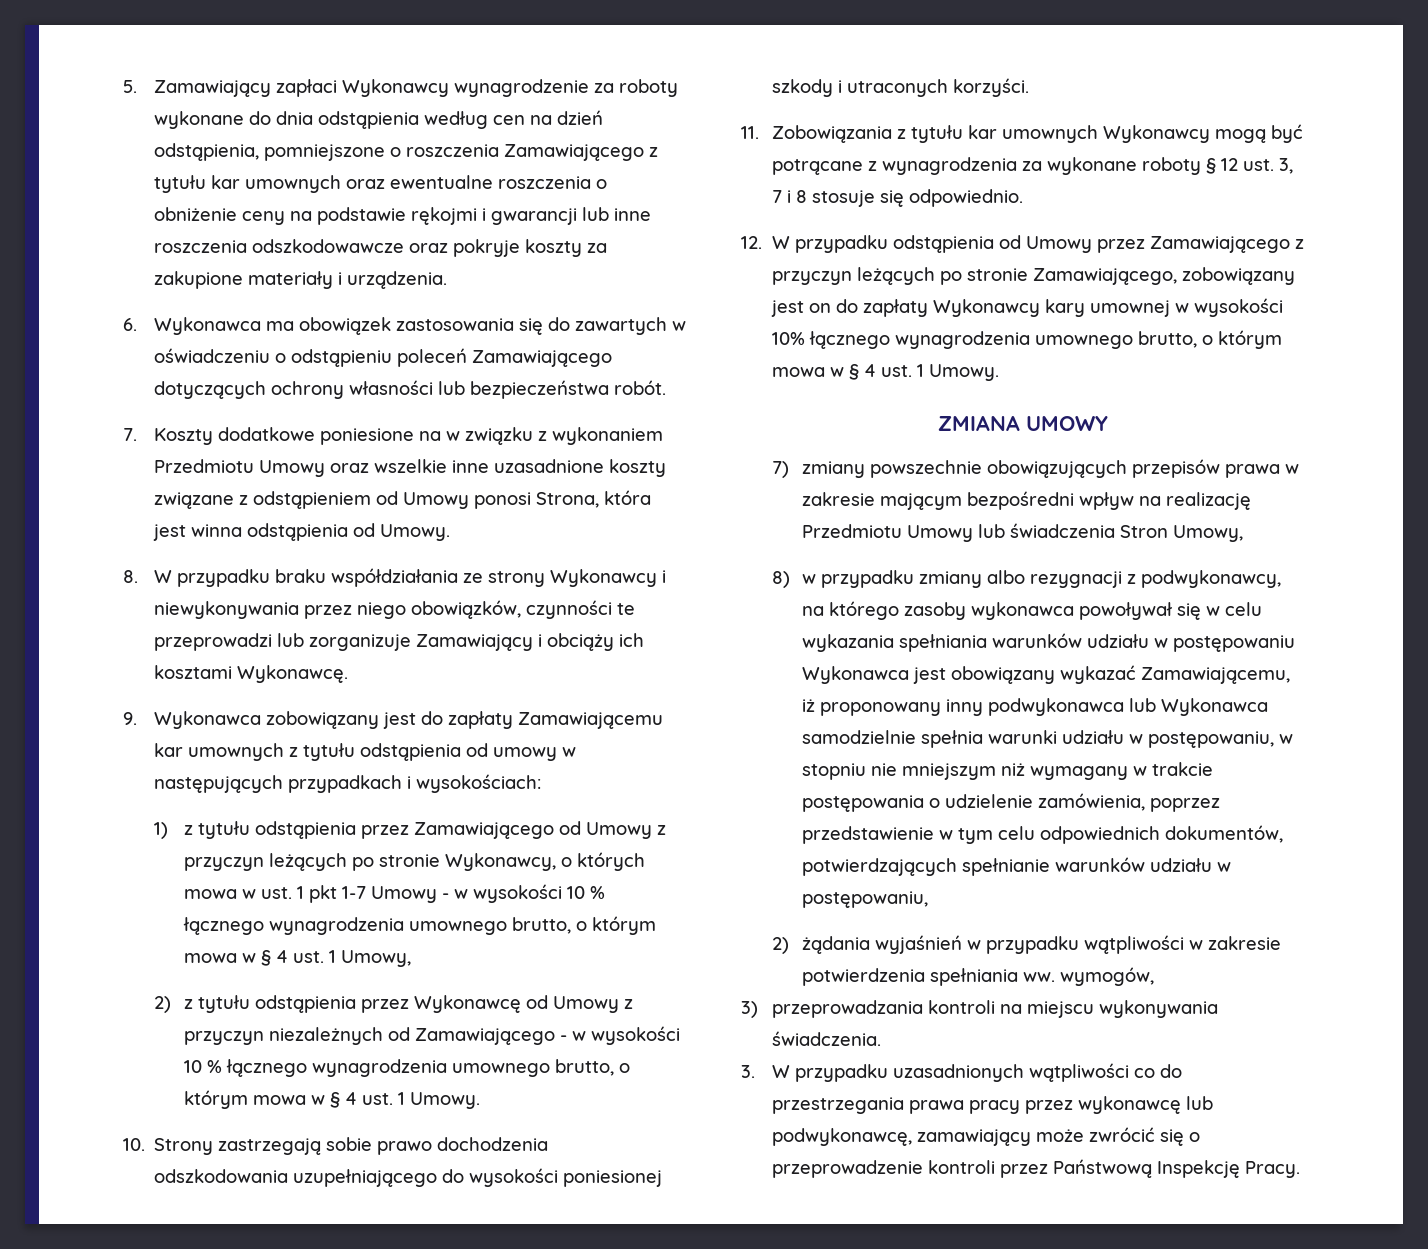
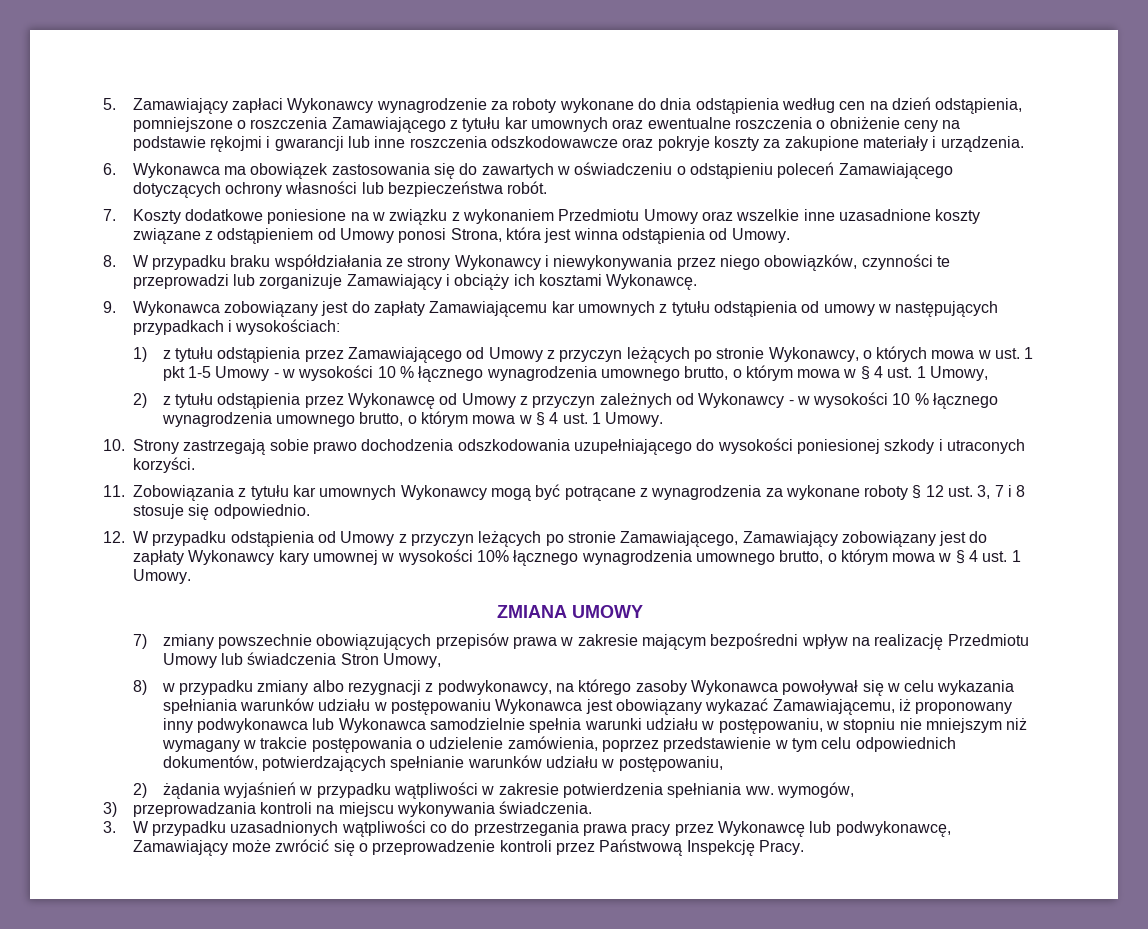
[342,886,367,899] 1-7 -> [187,366,211,378] 1-5
[269,1027,556,1045] niezależnych od Zamawiającego -> [599,393,785,408] zależnych od Wykonawcy
[1096,236,1290,253] przez Zamawiającego -> (395, 538) none
[1181,267,1295,285] [770,300,831,317] zobowiązany jest on -> [742,531,967,547] Zamawiający zobowiązany jest
[971,602,1075,620] wykonawca -> [690,680,778,695] Wykonawca
[1077,1096,1181,1114] wykonawcę -> [718,821,806,837] Wykonawcę
[916,1129,1031,1146] zamawiający -> [132,840,228,856] Zamawiający

